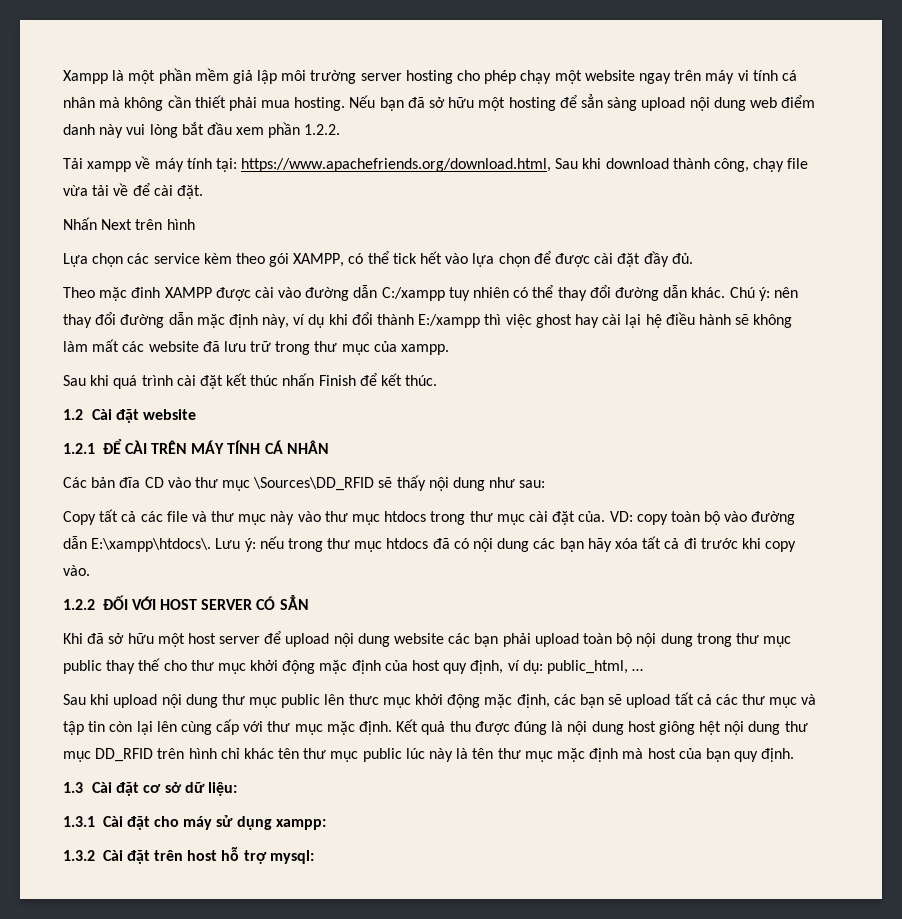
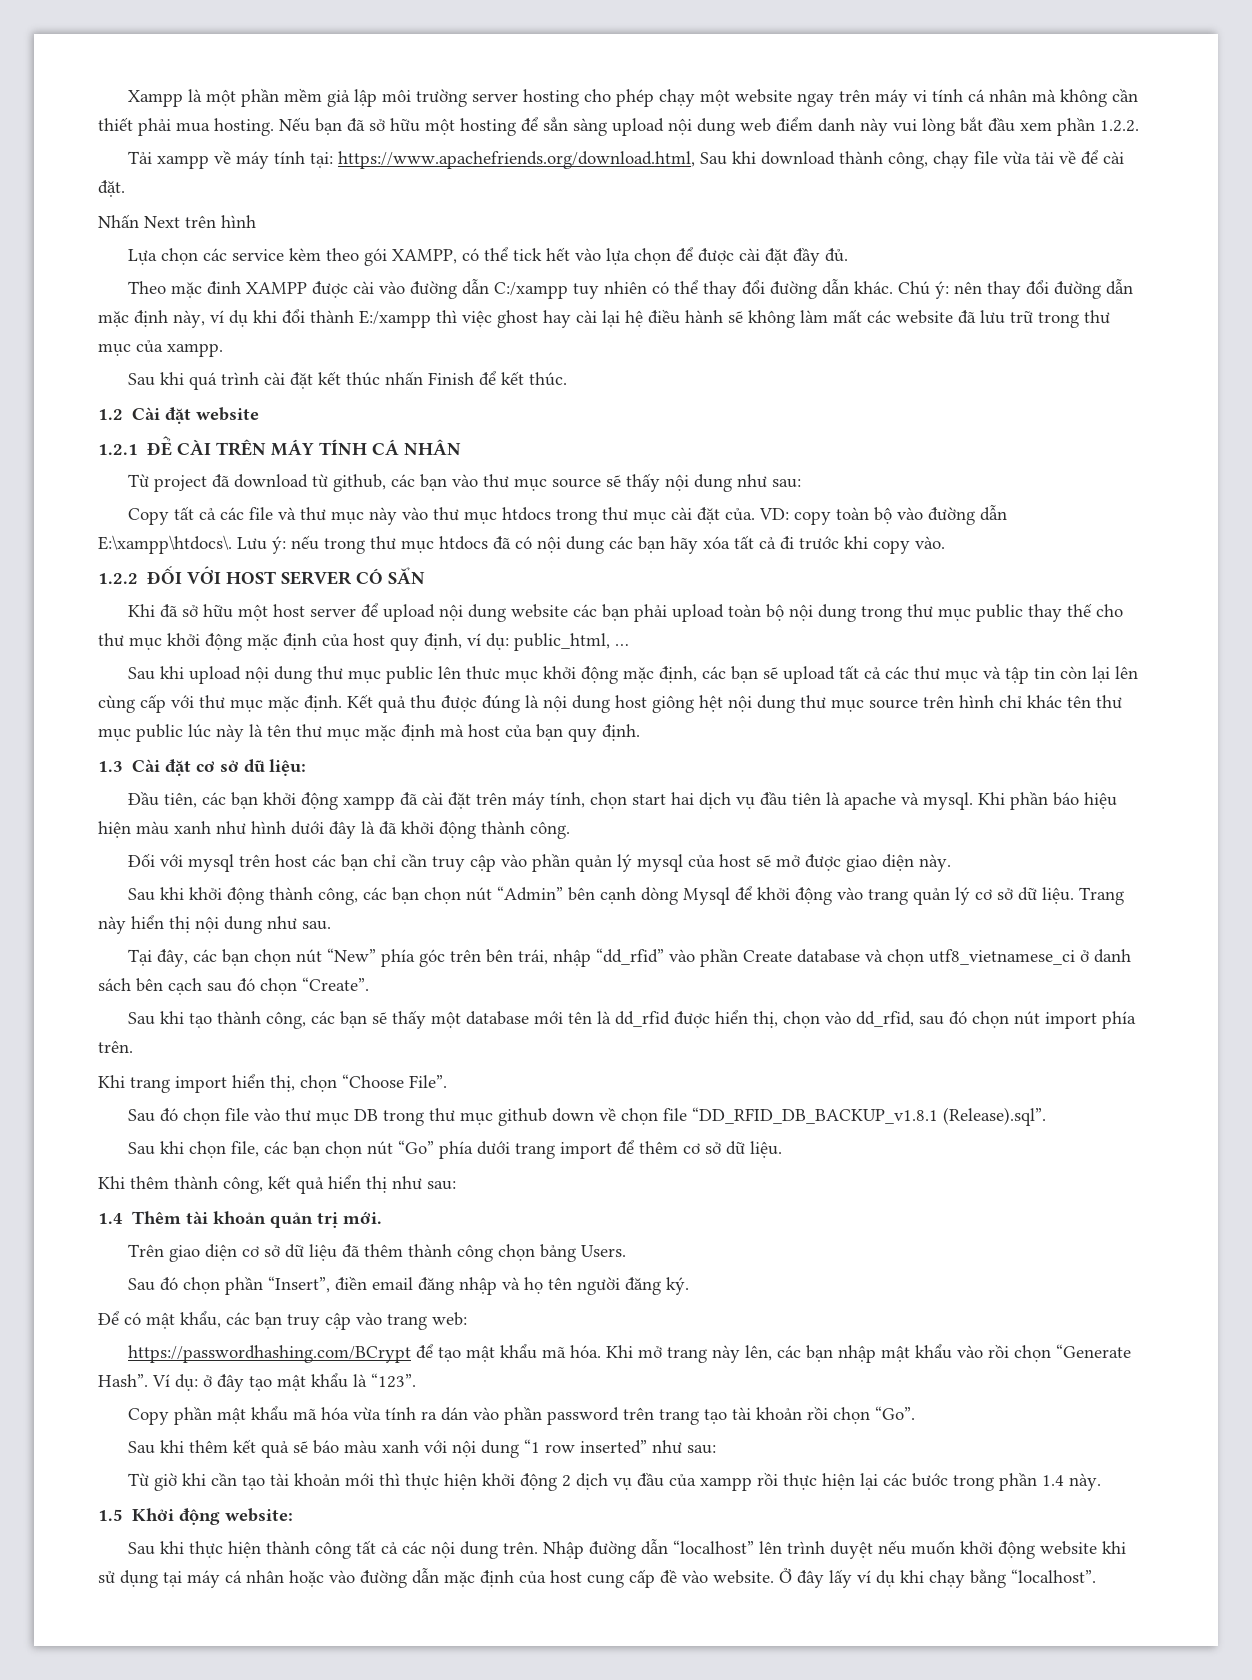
[63,477,375,491] Các bản đĩa CD vào thư mục \Sources\DD_RFID -> [128,474,602,492] Từ project đã download từ github, các bạn vào thư mục source
[95,748,154,762] DD_RFID -> [869,699,918,709] source
[63,815,326,830] [63,847,314,864] 1.3.1 Cài đặt cho máy sử dụng xampp: // 1.3.2 Cài đặt trên host hỗ trợ mysql: -> [128,791,1118,810] [98,821,570,839] [128,853,952,872] [128,886,1125,905] [98,915,331,934] [128,948,1132,967] [98,977,369,995] [128,1010,1137,1029] [98,1040,133,1053] [98,1074,447,1093] [128,1107,1047,1126] [128,1140,783,1159] [98,1175,456,1194] [98,1211,383,1228] [128,1244,627,1262] [128,1276,690,1295] [98,1311,467,1330] [128,1344,1132,1363] [98,1373,416,1392] [128,1406,916,1425] [128,1439,717,1458] [128,1472,1102,1491] [98,1508,294,1525] [128,1539,1127,1559] [98,1568,1096,1588] Đầu tiên, các bạn khởi động xampp đã cài đặt trên máy tính, chọn start hai dịch vụ đầu tiên là apache và mysql. Khi phần báo hiệu hiện màu xanh như hình dưới đây là đã khởi động thành công. // Đối với mysql trên host các bạn chỉ cần truy cập vào phần quản lý mysql của host sẽ mở được giao diện này. // Sau khi khởi động thành công, các bạn chọn nút “Admin” bên cạnh dòng Mysql để khởi động vào trang quản lý cơ sở dữ liệu. Trang này hiển thị nội dung như sau. // Tại đây, các bạn chọn nút “New” phía góc trên bên trái, nhập “dd_rfid” vào phần Create database và chọn utf8_vietnamese_ci ở danh sách bên cạch sau đó chọn “Create”. // Sau khi tạo thành công, các bạn sẽ thấy một database mới tên là dd_rfid được hiển thị, chọn vào dd_rfid, sau đó chọn nút import phía trên. // Khi trang import hiển thị, chọn “Choose File”. // Sau đó chọn file vào thư mục DB trong thư mục github down về chọn file “DD_RFID_DB_BACKUP_v1.8.1 (Release).sql”. // Sau khi chọn file, các bạn chọn nút “Go” phía dưới trang import để thêm cơ sở dữ liệu. // Khi thêm thành công, kết quả hiển thị như sau: // 1.4 Thêm tài khoản quản trị mới. // Trên giao diện cơ sở dữ liệu đã thêm thành công chọn bảng Users. // Sau đó chọn phần “Insert”, điền email đăng nhập và họ tên người đăng ký. // Để có mật khẩu, các bạn truy cập vào trang web: // https://passwordhashing.com/BCrypt để tạo mật khẩu mã hóa. Khi mở trang này lên, các bạn nhập mật khẩu vào rồi chọn “Generate Hash”. Ví dụ: ở đây tạo mật khẩu là “123”. // Copy phần mật khẩu mã hóa vừa tính ra dán vào phần password trên trang tạo tài khoản rồi chọn “Go”. // Sau khi thêm kết quả sẽ báo màu xanh với nội dung “1 row inserted” như sau: // Từ giờ khi cần tạo tài khoản mới thì thực hiện khởi động 2 dịch vụ đầu của xampp rồi thực hiện lại các bước trong phần 1.4 này. // 1.5 Khởi động website: // Sau khi thực hiện thành công tất cả các nội dung trên. Nhập đường dẫn “localhost” lên trình duyệt nếu muốn khởi động website khi sử dụng tại máy cá nhân hoặc vào đường dẫn mặc định của host cung cấp đề vào website. Ở đây lấy ví dụ khi chạy bằng “localhost”.

